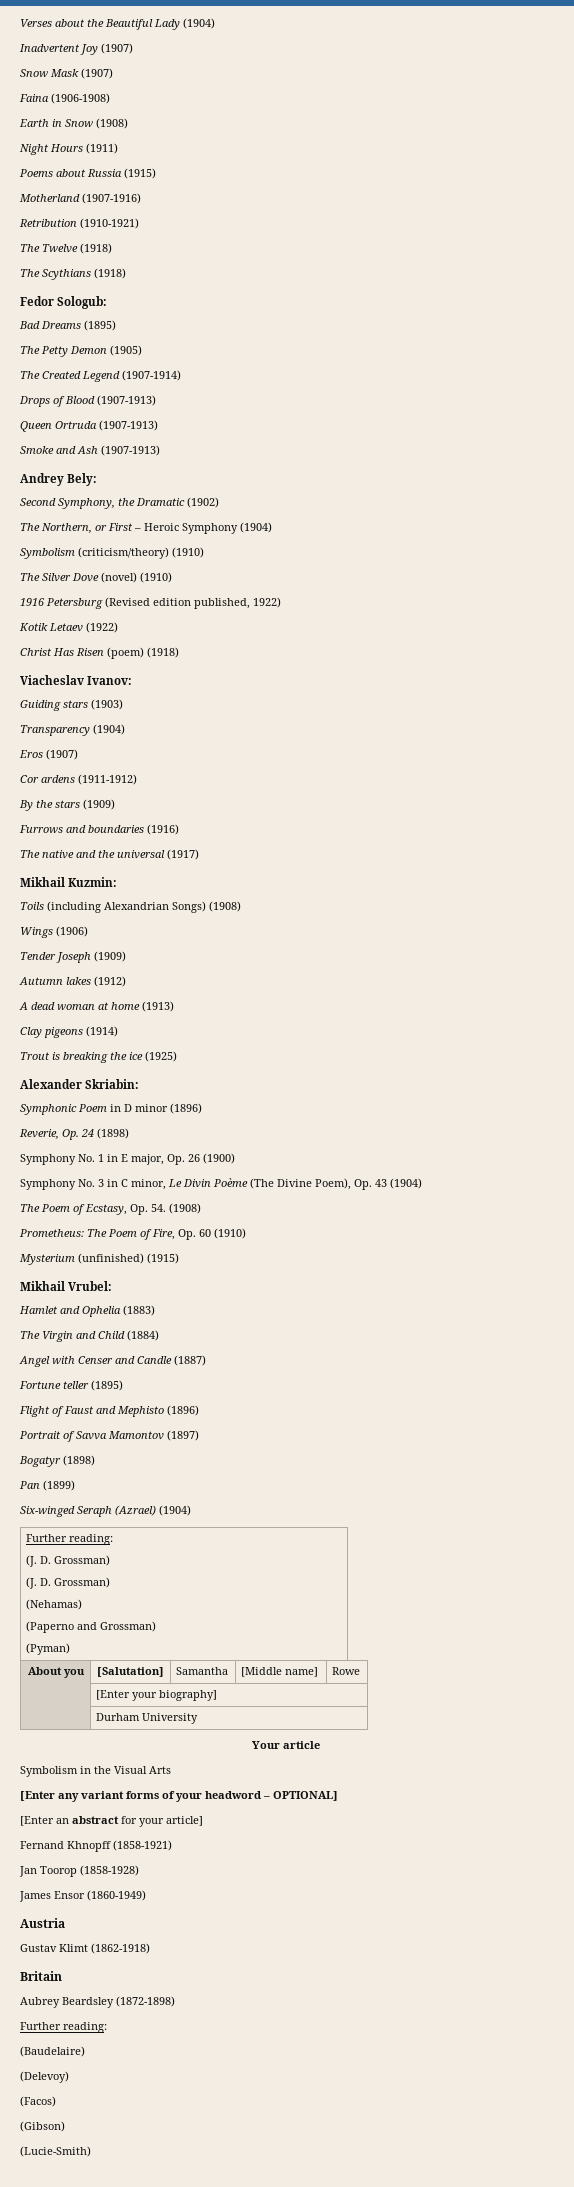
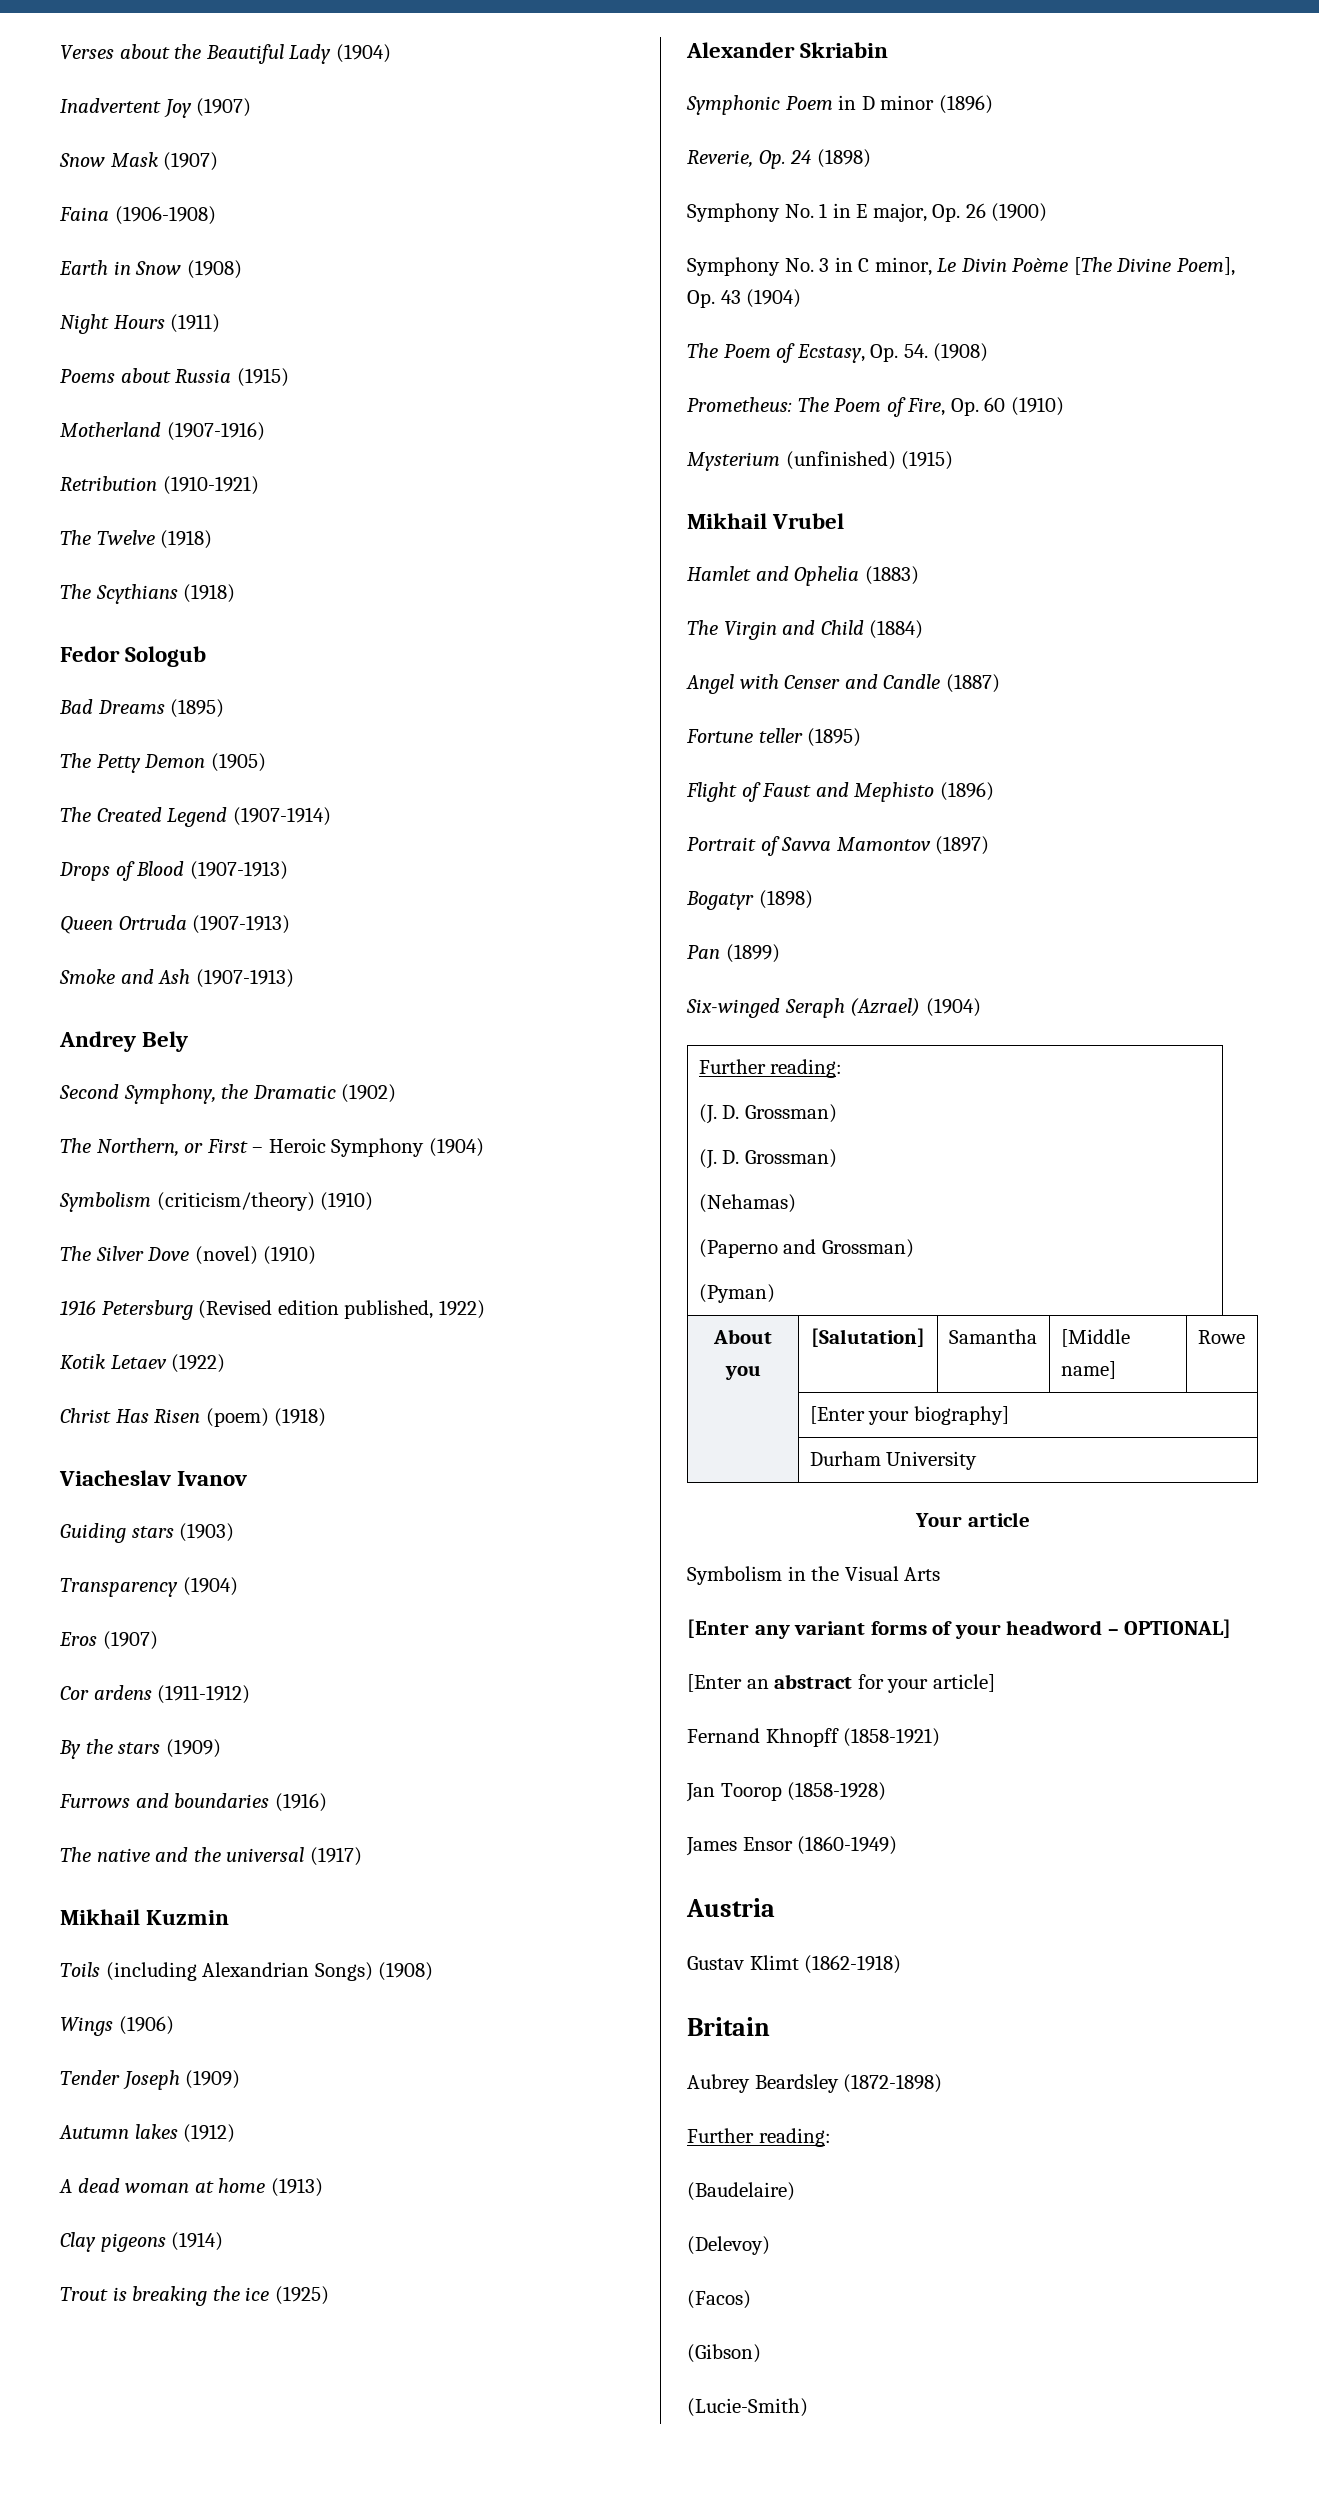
[57,296,108,309] Sologub: -> [125,646,207,667] Sologub
[67,473,98,486] Bely: -> [142,1031,189,1052] Bely
[87,676,133,685] Ivanov: -> [177,1471,248,1486] Ivanov
[68,877,118,887] Kuzmin: -> [146,1910,230,1925] Kuzmin
[85,1079,140,1089] Skriabin: -> [800,42,889,58] Skriabin
[250,1178,351,1190] (The Divine Poem), -> [1073,257,1235,276] [The Divine Poem],
[68,1281,113,1291] Vrubel: -> [772,513,845,529] Vrubel

